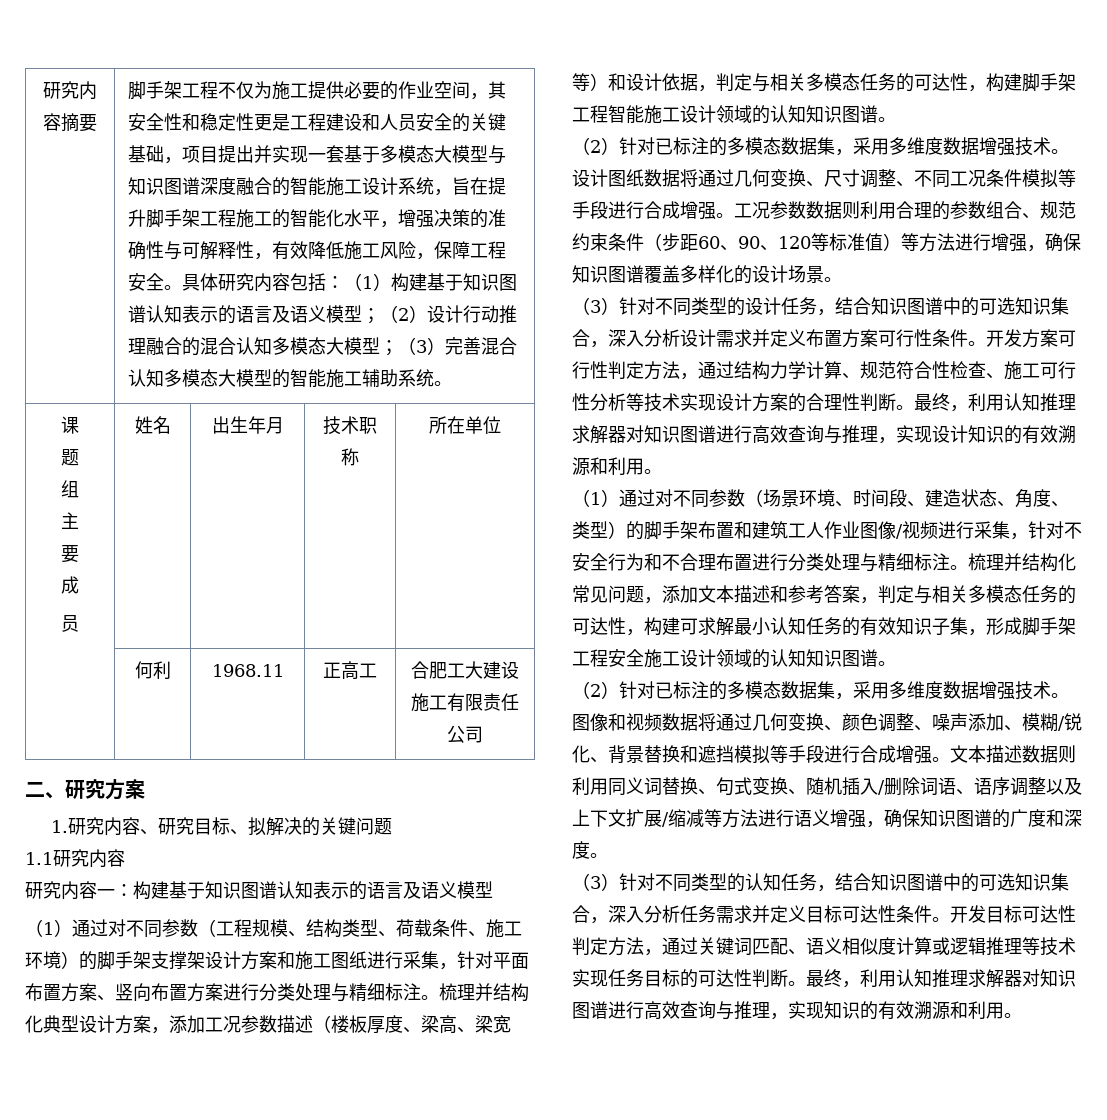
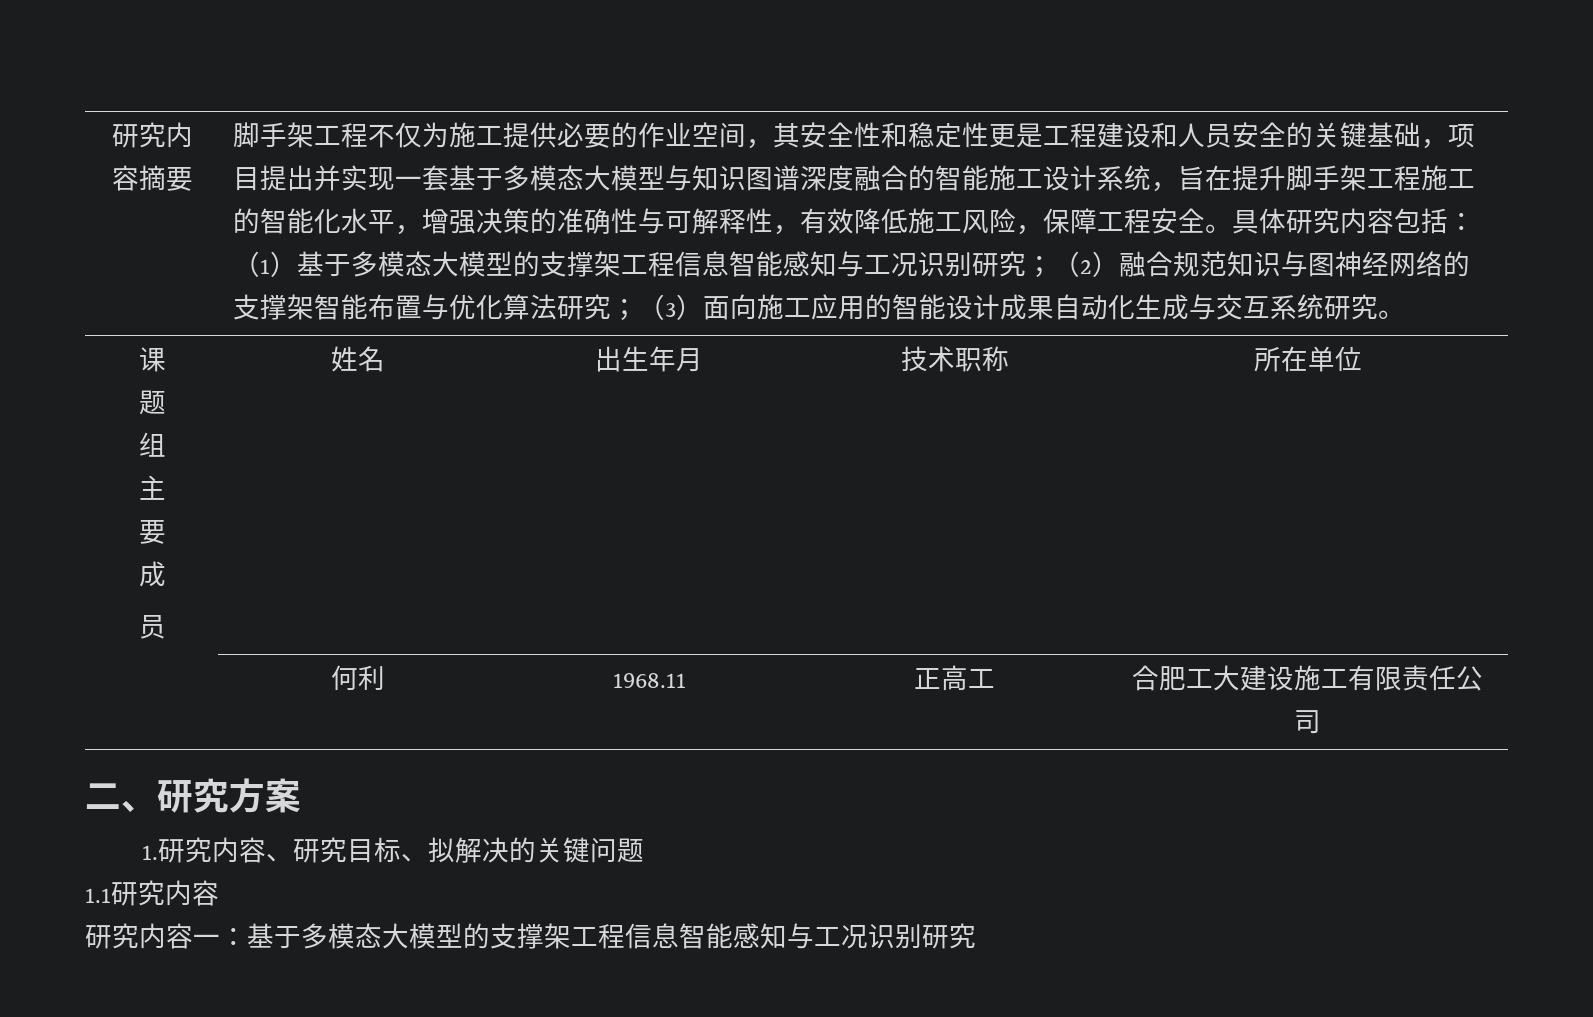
[390,273,517,292] [127,305,517,324] [127,337,517,356] [127,369,434,388] 构建基于知识图谱认知表示的语言及语义模型；（2）设计行动推理融合的混合认知多模态大模型；（3）完善混合认知多模态大模型的智能施工辅助系统 -> [297,251,1471,278] [233,294,1379,321] 基于多模态大模型的支撑架工程信息智能感知与工况识别研究；（2）融合规范知识与图神经网络的支撑架智能布置与优化算法研究；（3）面向施工应用的智能设计成果自动化生成与交互系统研究
[133,881,493,900] [25,919,522,938] [25,951,529,970] [25,983,529,1002] [25,1015,511,1034] [572,73,1076,92] [572,105,896,124] [572,137,1069,156] [572,169,1076,188] [572,201,1076,220] [572,233,1081,252] [572,265,842,284] [572,297,1069,316] [572,329,1076,348] [572,361,1076,380] [572,393,1076,412] [572,425,1076,444] [572,457,662,476] [572,489,1069,508] [572,521,1082,540] [572,553,1076,572] [572,585,1076,604] [572,617,1076,636] [572,649,896,668] [572,681,1069,700] [572,713,1082,732] [572,745,1076,764] [572,777,1082,796] [572,809,1082,828] [572,841,608,859] [572,873,1069,892] [572,905,1076,924] [572,937,1076,956] [572,969,1076,988] [572,1001,1022,1020] 构建基于知识图谱认知表示的语言及语义模型 // （1）通过对不同参数（工程规模、结构类型、荷载条件、施工环境）的脚手架支撑架设计方案和施工图纸进行采集，针对平面布置方案、竖向布置方案进行分类处理与精细标注。梳理并结构化典型设计方案，添加工况参数描述（楼板厚度、梁高、梁宽等）和设计依据，判定与相关多模态任务的可达性，构建脚手架工程智能施工设计领域的认知知识图谱。 // （2）针对已标注的多模态数据集，采用多维度数据增强技术。设计图纸数据将通过几何变换、尺寸调整、不同工况条件模拟等手段进行合成增强。工况参数数据则利用合理的参数组合、规范约束条件（步距60、90、120等标准值）等方法进行增强，确保知识图谱覆盖多样化的设计场景。 // （3）针对不同类型的设计任务，结合知识图谱中的可选知识集合，深入分析设计需求并定义布置方案可行性条件。开发方案可行性判定方法，通过结构力学计算、规范符合性检查、施工可行性分析等技术实现设计方案的合理性判断。最终，利用认知推理求解器对知识图谱进行高效查询与推理，实现设计知识的有效溯源和利用。 // （1）通过对不同参数（场景环境、时间段、建造状态、角度、类型）的脚手架布置和建筑工人作业图像/视频进行采集，针对不安全行为和不合理布置进行分类处理与精细标注。梳理并结构化常见问题，添加文本描述和参考答案，判定与相关多模态任务的可达性，构建可求解最小认知任务的有效知识子集，形成脚手架工程安全施工设计领域的认知知识图谱。 // （2）针对已标注的多模态数据集，采用多维度数据增强技术。图像和视频数据将通过几何变换、颜色调整、噪声添加、模糊/锐化、背景替换和遮挡模拟等手段进行合成增强。文本描述数据则利用同义词替换、句式变换、随机插入/删除词语、语序调整以及上下文扩展/缩减等方法进行语义增强，确保知识图谱的广度和深度。 // （3）针对不同类型的认知任务，结合知识图谱中的可选知识集合，深入分析任务需求并定义目标可达性条件。开发目标可达性判定方法，通过关键词匹配、语义相似度计算或逻辑推理等技术实现任务目标的可达性判断。最终，利用认知推理求解器对知识图谱进行高效查询与推理，实现知识的有效溯源和利用。 -> [247,923,976,949] 基于多模态大模型的支撑架工程信息智能感知与工况识别研究

